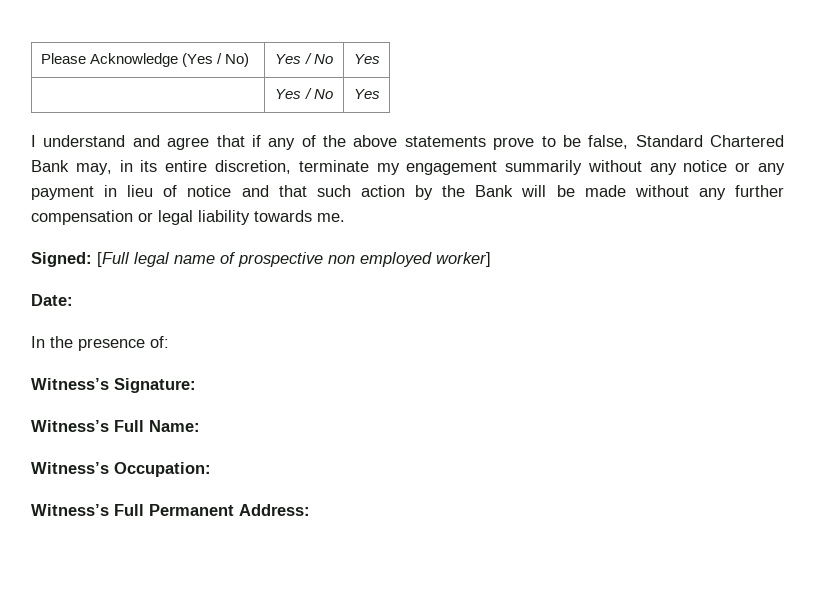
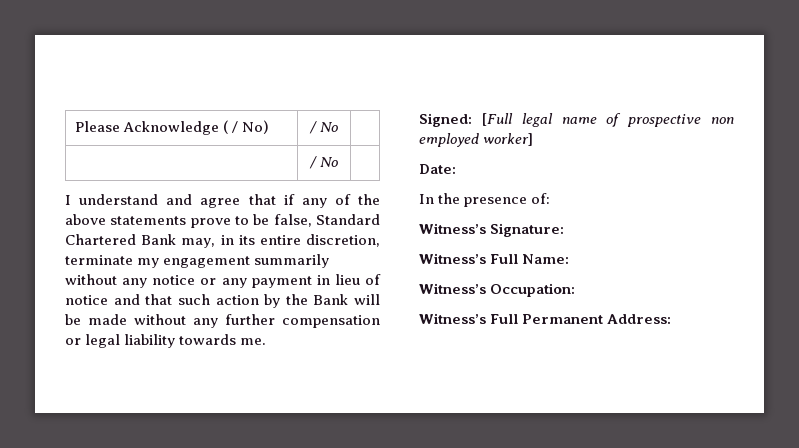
[181,53,213,67] (Yes -> [222,120,228,134] (
[275,53,333,64] [353,54,380,64] [275,88,333,99] [353,89,380,99] Yes / No | Yes // | Yes / No | Yes -> [308,121,339,134] [308,156,339,169] / No | // | / No |

